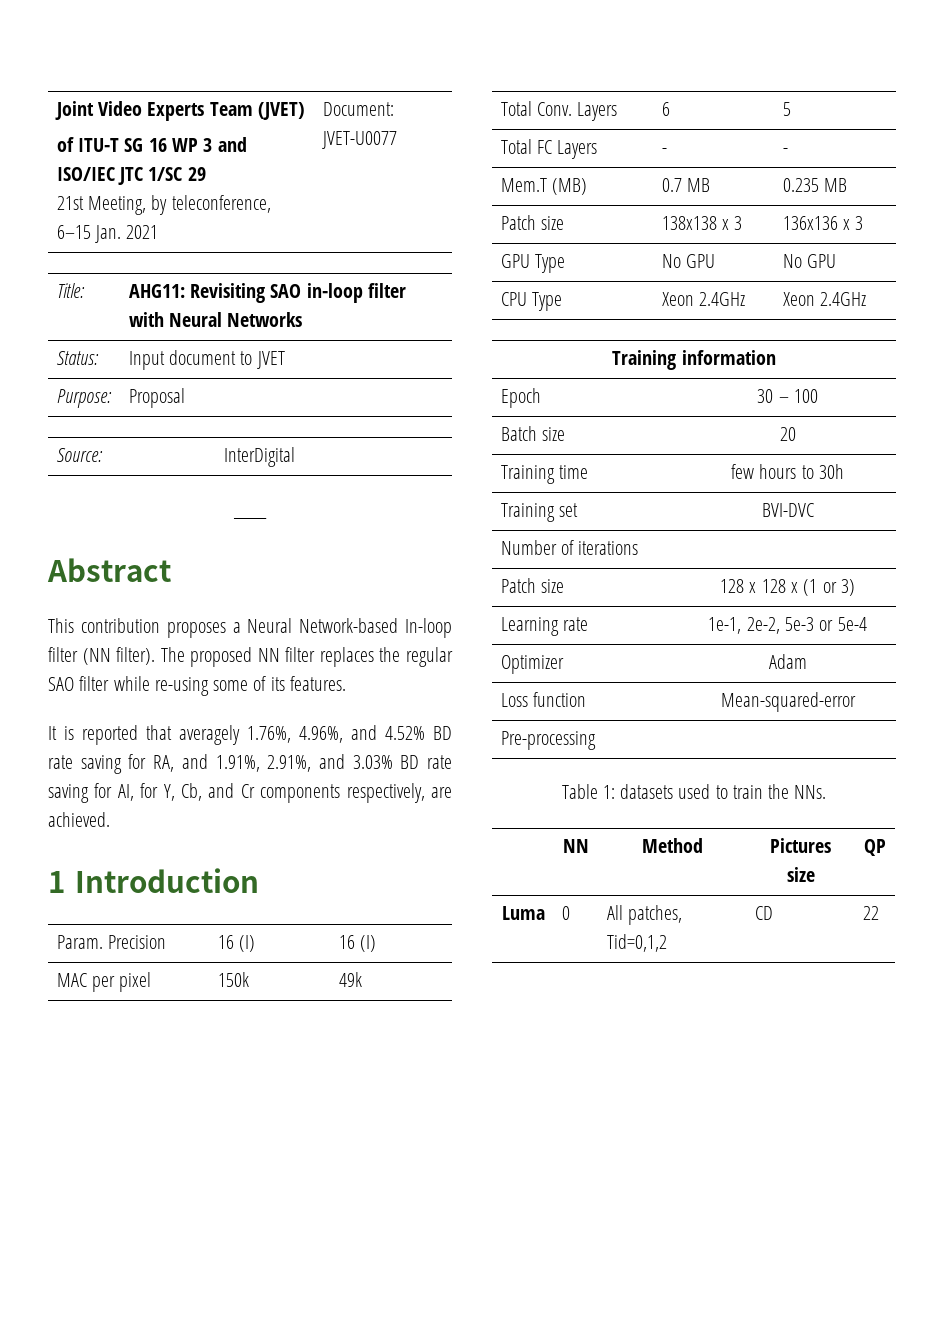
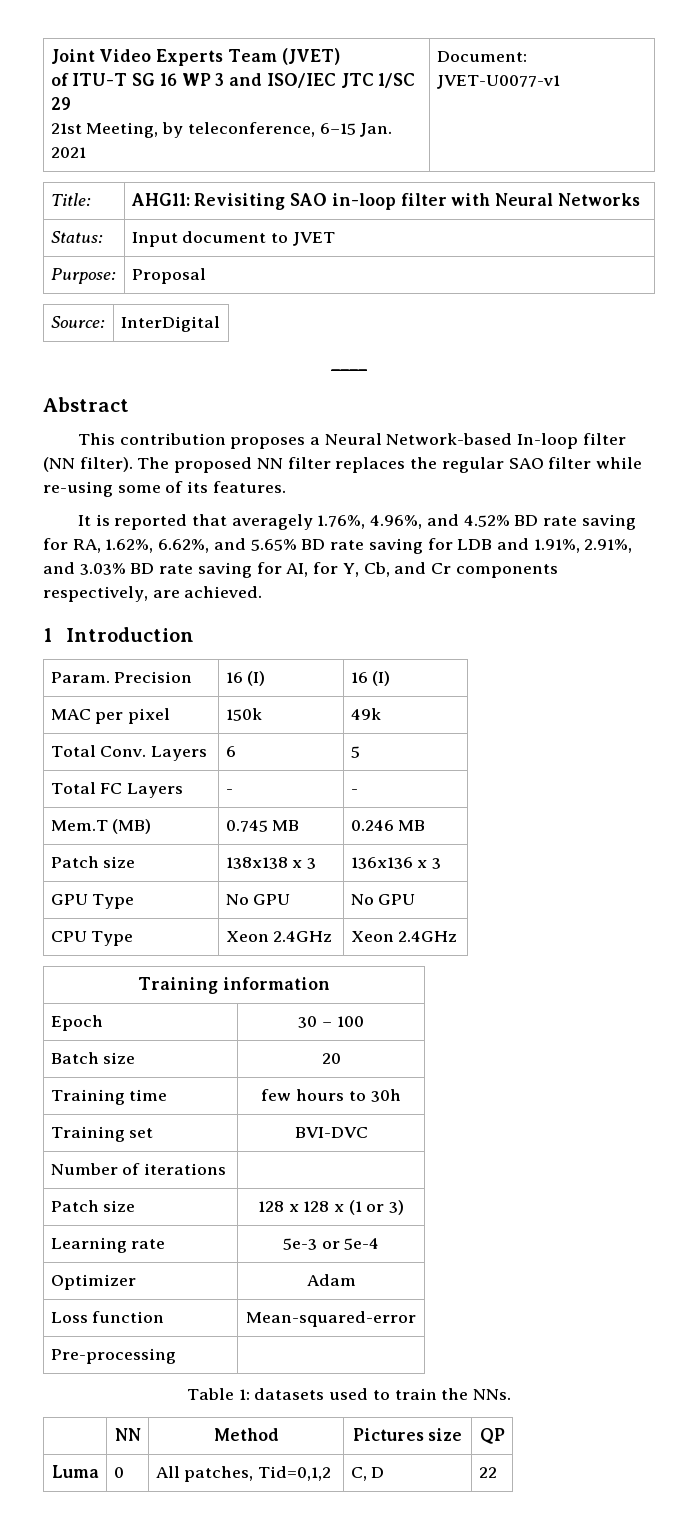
[321,131,397,149] JVET-U0077 -> [436,75,560,89] JVET-U0077-v1
(175, 763) none -> [105,538,493,554] 1.62%, 6.62%, and 5.65% BD rate saving for LDB
[661,178,682,192] 0.7 -> [225,820,268,832] 0.745
[782,178,819,192] 0.235 -> [350,820,394,831] 0.246
[708,617,780,634] 1e-1, 2e-2, -> (166, 1244) none
[754,906,773,920] CD -> [350,1467,385,1481] C, D

